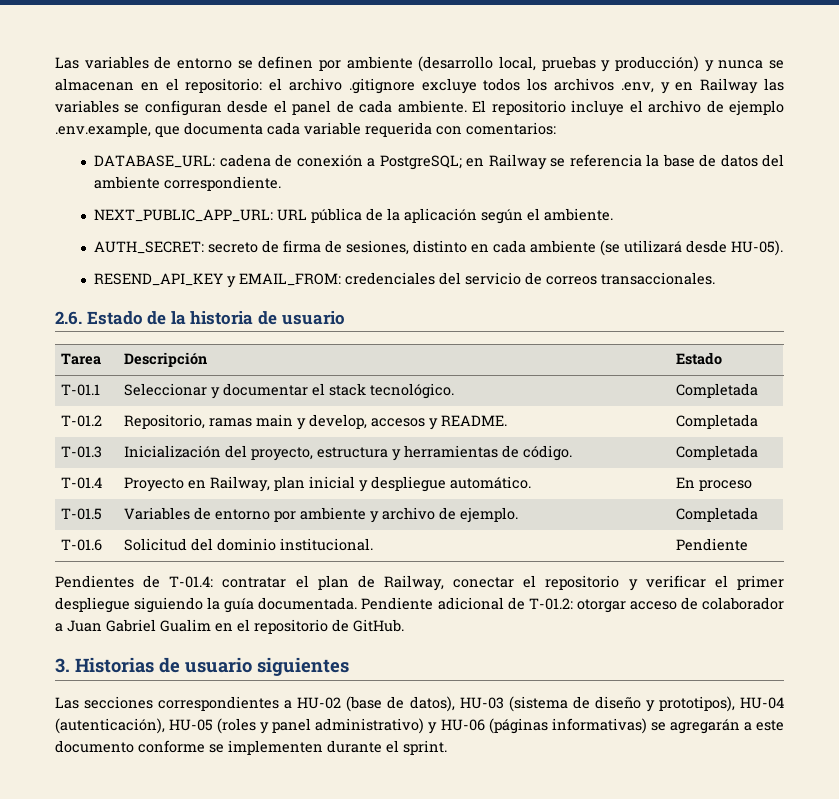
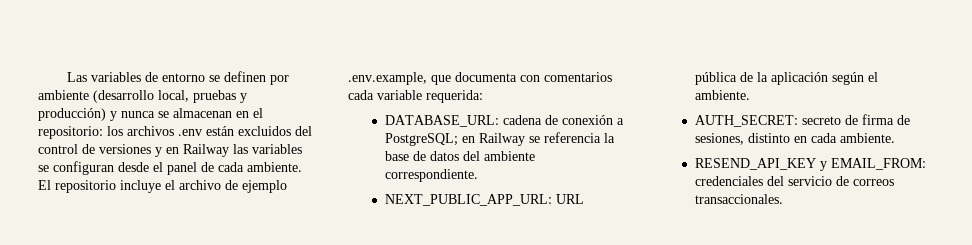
[269,78,654,94] el archivo .gitignore excluye todos los archivos .env, -> [107,126,312,136] [38,144,151,154] los archivos .env están excluidos del control de versiones
[267,122,556,137] cada variable requerida con comentarios: -> [520,72,612,82] [348,90,483,103] con comentarios cada variable requerida:
[530,240,784,256] ambiente (se utilizará desde HU-05). -> [839,133,895,143] ambiente.
[55,311,345,325] [61,353,102,365] [124,352,208,367] [676,352,723,365] [61,384,101,396] [124,383,455,399] [676,383,759,398] [61,415,103,427] [124,414,508,430] [676,414,759,429] [61,446,103,458] [124,445,573,461] [676,445,759,460] [61,477,103,489] [124,476,532,492] [676,477,753,491] [61,508,103,520] [124,507,519,523] [676,507,759,522] [61,539,103,551] [124,538,374,551] [676,538,749,551] [55,575,784,591] [55,597,785,613] [55,619,404,634] [55,657,349,676] [55,696,784,712] [55,718,785,734] [55,740,447,755] // 2.6. Estado de la historia de usuario // Tarea | Descripción | Estado // T-01.1 | Seleccionar y documentar el stack tecnológico. | Completada // T-01.2 | Repositorio, ramas main y develop, accesos y README. | Completada // T-01.3 | Inicialización del proyecto, estructura y herramientas de código. | Completada // T-01.4 | Proyecto en Railway, plan inicial y despliegue automático. | En proceso // T-01.5 | Variables de entorno por ambiente y archivo de ejemplo. | Completada // T-01.6 | Solicitud del dominio institucional. | Pendiente // Pendientes de T-01.4: contratar el plan de Railway, conectar el repositorio y verificar el primer despliegue siguiendo la guía documentada. Pendiente adicional de T-01.2: otorgar acceso de colaborador a Juan Gabriel Gualim en el repositorio de GitHub. // 3. Historias de usuario siguientes // Las secciones correspondientes a HU-02 (base de datos), HU-03 (sistema de diseño y prototipos), HU-04 (autenticación), HU-05 (roles y panel administrativo) y HU-06 (páginas informativas) se agregarán a este documento conforme se implementen durante el sprint. -> (783, 199) none

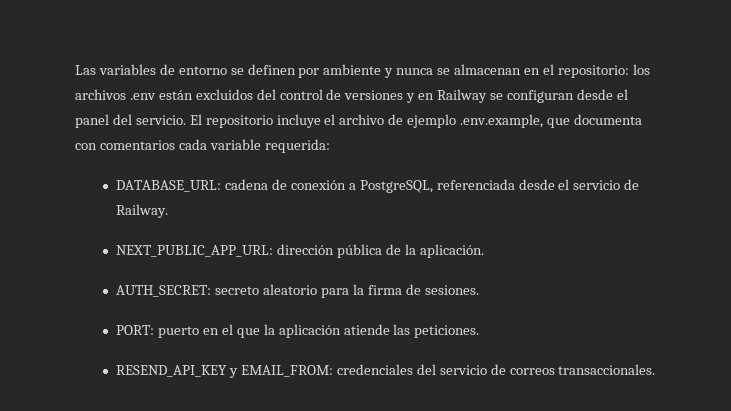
[93,90,247,103] [38,108,106,121] (desarrollo local, pruebas y producción) -> (382, 69) none
[233,144,302,154] las variables -> (488, 96) none
[201,162,302,172] de cada ambiente. -> [112,114,186,125] del servicio.
[384,132,615,146] [384,151,535,161] [384,169,478,182] PostgreSQL; en Railway se referencia la base de datos del ambiente correspondiente. -> [359,179,640,193] [116,204,169,218] PostgreSQL, referenciada desde el servicio de Railway.
[555,194,584,204] URL -> [277,244,335,255] dirección
[770,72,878,85] [694,90,750,100] [694,114,910,127] [694,133,895,145] aplicación según el ambiente. // AUTH_SECRET: secreto de firma de sesiones, distinto en cada ambiente. -> [419,244,484,258] [116,284,479,298] [116,324,480,338] aplicación. // AUTH_SECRET: secreto aleatorio para la firma de sesiones. // PORT: puerto en el que la aplicación atiende las peticiones.

